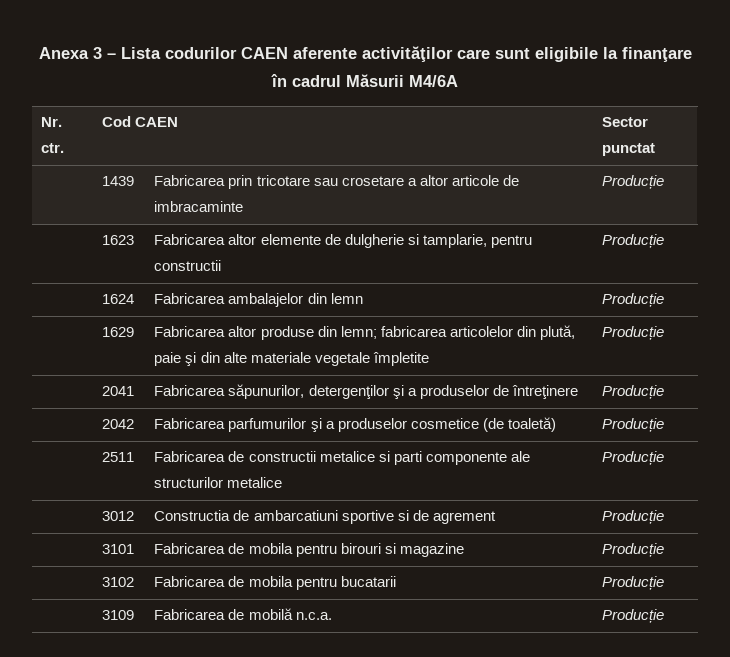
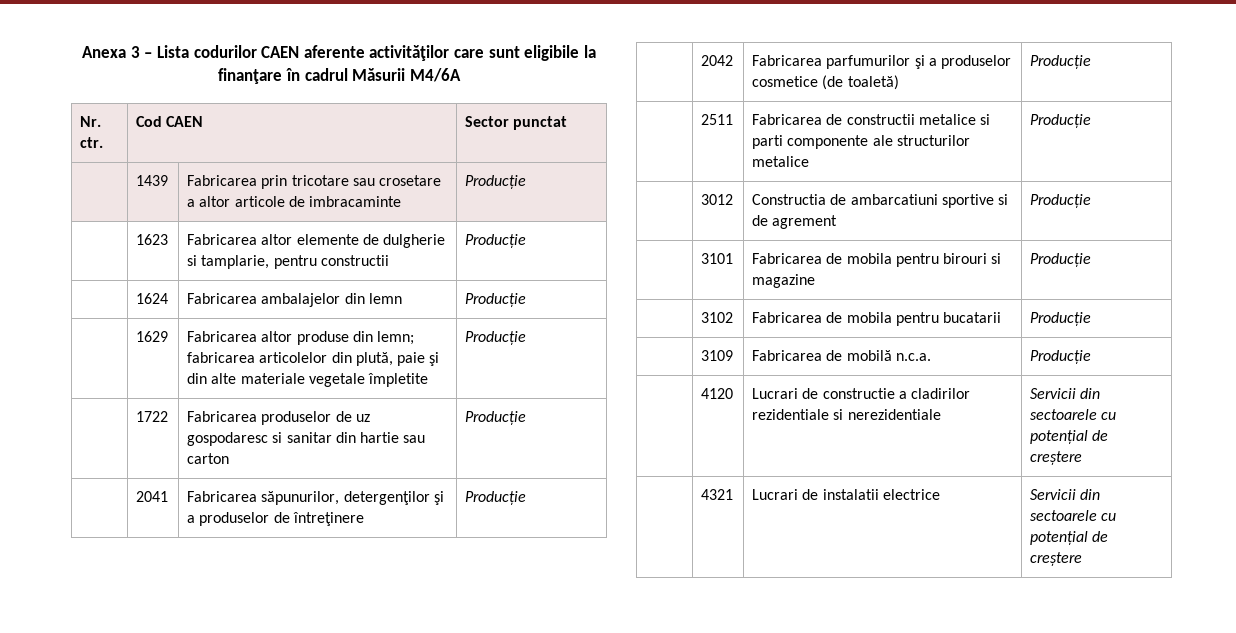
(665, 333) none -> [136,411,169,422] [187,411,370,425] [187,432,426,446] [187,453,230,464] [465,411,527,425] // | 1722 | Fabricarea produselor de uz gospodaresc si sanitar din hartie sau carton | Producție
(665, 616) none -> [701,388,734,399] [752,388,970,399] [752,409,941,420] [1030,388,1101,399] [1030,409,1117,420] [1030,430,1109,444] [1030,451,1083,465] [701,489,734,500] [752,489,940,500] [1030,489,1101,500] [1030,510,1117,521] [1030,531,1109,545] [1030,552,1083,566] // | 4120 | Lucrari de constructie a cladirilor rezidentiale si nerezidentiale | Servicii din sectoarele cu potențial de creștere // | 4321 | Lucrari de instalatii electrice | Servicii din sectoarele cu potențial de creștere

